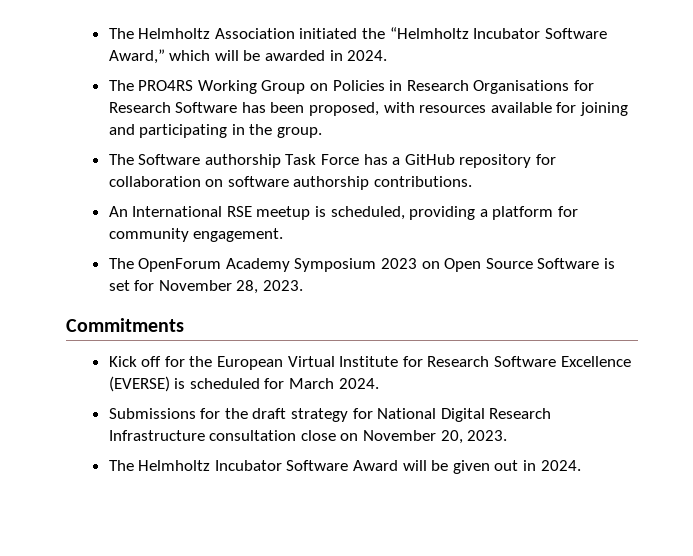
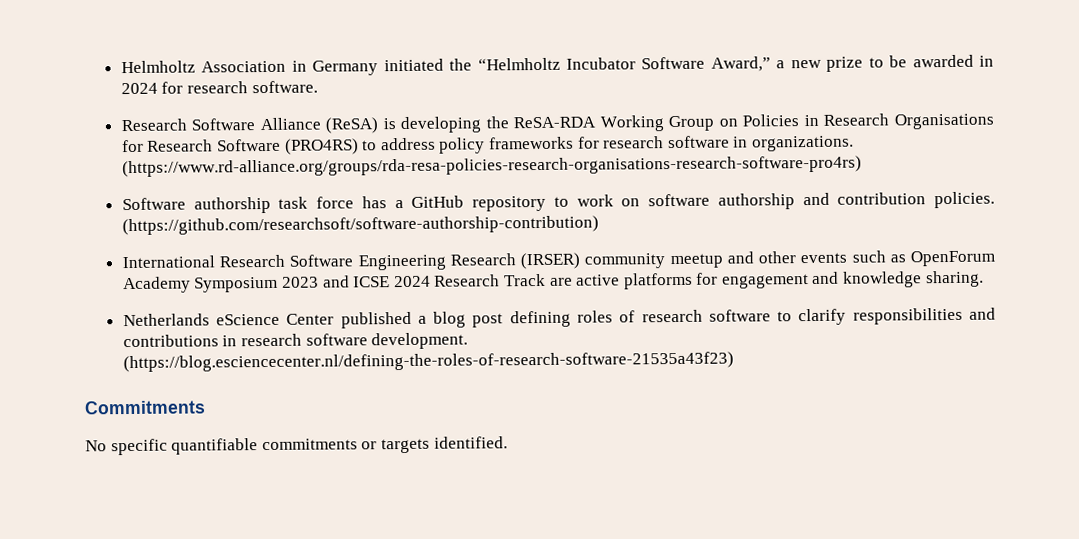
[108,28,134,39] The -> (120, 67) none
(295, 33) none -> [291,60,379,76] in Germany
[169,50,388,61] [108,80,194,91] which will be awarded in 2024. // The PRO4RS -> [776,54,995,72] [120,80,318,95] [120,116,597,134] a new prize to be awarded in 2024 for research software. // Research Software Alliance (ReSA) is developing the ReSA-RDA
[241,102,629,116] [108,124,323,138] [108,154,360,168] has been proposed, with resources available for joining and participating in the group. // The Software authorship Task Force -> [284,135,854,155] [121,155,862,178] [121,196,355,214] (PRO4RS) to address policy frameworks for research software in organizations. (https://www.rd-alliance.org/groups/rda-resa-policies-research-organisations-research-software-pro4rs) // Software authorship task force
[536,154,557,165] [108,176,201,187] for collaboration -> [553,194,614,207] to work
[374,176,473,187] [108,206,579,220] [108,228,284,242] [108,258,616,272] [108,280,304,294] [66,318,184,332] [108,356,631,370] [108,376,379,392] [108,408,552,422] [108,430,508,444] [108,460,581,474] contributions. // An International RSE meetup is scheduled, providing a platform for community engagement. // The OpenForum Academy Symposium 2023 on Open Source Software is set for November 28, 2023. // Commitments // Kick off for the European Virtual Institute for Research Software Excellence (EVERSE) is scheduled for March 2024. // Submissions for the draft strategy for National Digital Research Infrastructure consultation close on November 20, 2023. // The Helmholtz Incubator Software Award will be given out in 2024. -> [802,191,996,209] [121,215,599,236] [121,250,995,271] [122,270,984,294] [122,307,997,329] [122,332,469,350] [122,351,734,373] [84,400,206,415] [85,436,508,456] and contribution policies. (https://github.com/researchsoft/software-authorship-contribution) // International Research Software Engineering Research (IRSER) community meetup and other events such as OpenForum Academy Symposium 2023 and ICSE 2024 Research Track are active platforms for engagement and knowledge sharing. // Netherlands eScience Center published a blog post defining roles of research software to clarify responsibilities and contributions in research software development. (https://blog.esciencecenter.nl/defining-the-roles-of-research-software-21535a43f23) // Commitments // No specific quantifiable commitments or targets identified.

